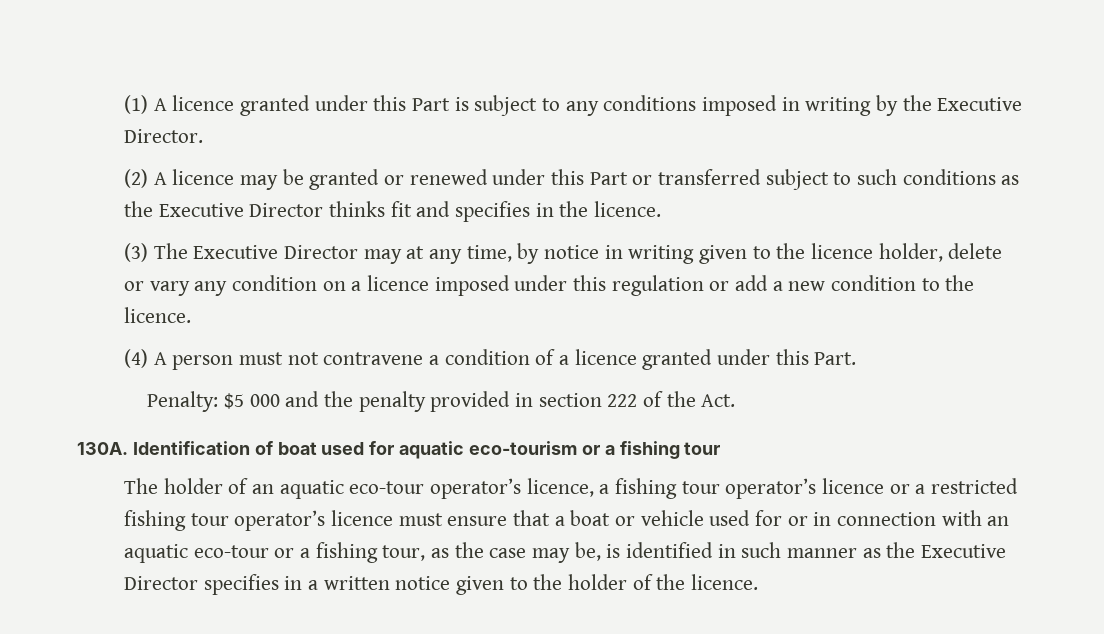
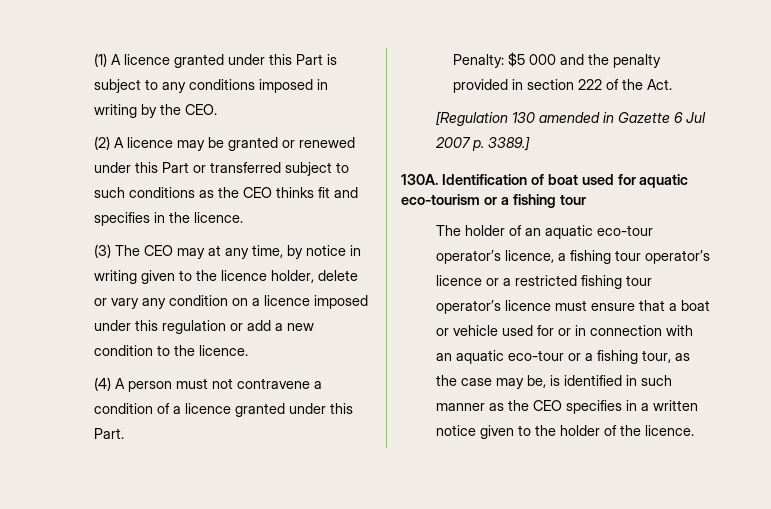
[937,97,1023,111] [123,129,203,143] Executive Director. -> [184,104,217,115] CEO.
[158,203,324,217] Executive Director -> [242,187,272,198] CEO
[193,245,358,259] Executive Director -> [143,245,173,256] CEO
(736, 400) none -> [435,111,706,126] [434,136,530,151] // [Regulation 130 amended in Gazette 6 Jul 2007 p. 3389.]
[920,544,1006,558] [123,576,198,590] Executive Director -> [532,400,562,411] CEO

